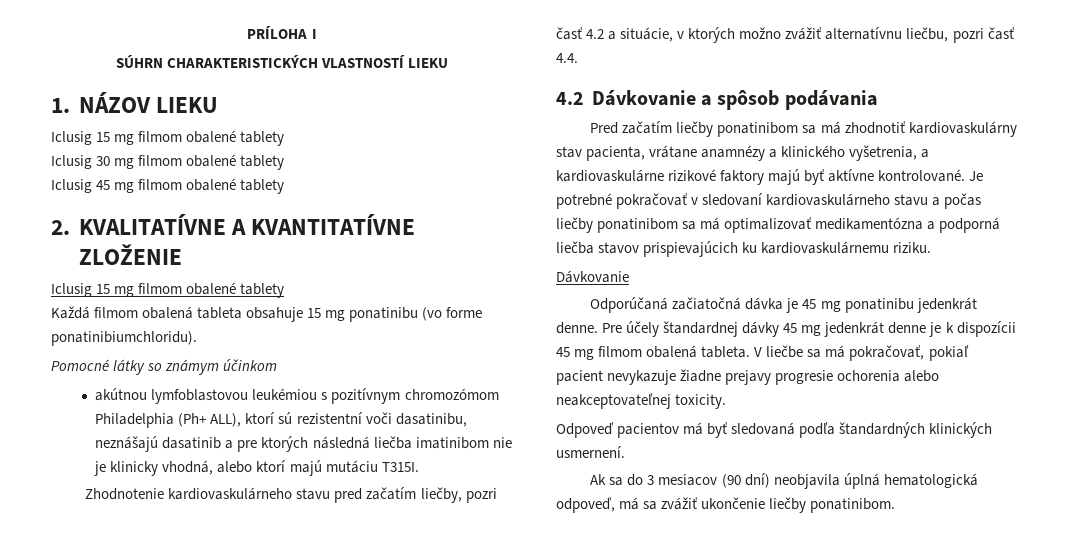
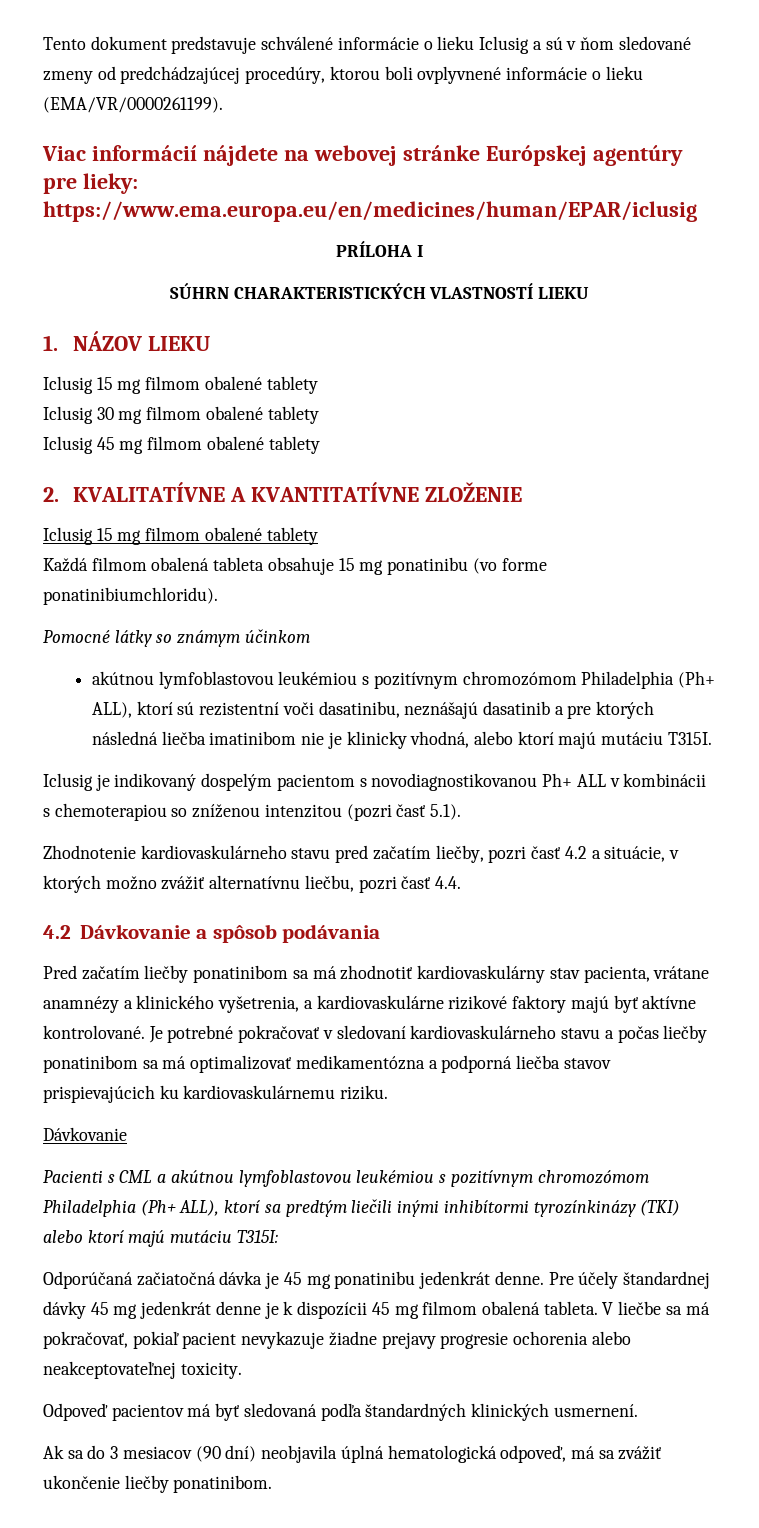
(247, 32) none -> [43,36,691,54] [43,66,643,84] [43,97,223,113] [42,145,683,166] [43,173,138,194] [43,201,697,222] Tento dokument predstavuje schválené informácie o lieku Iclusig a sú v ňom sledované zmeny od predchádzajúcej procedúry, ktorou boli ovplyvnené informácie o lieku (EMA/VR/0000261199). // Viac informácií nájdete na webovej stránke Európskej agentúry pre lieky: https://www.ema.europa.eu/en/medicines/human/EPAR/iclusig //
(419, 467) none -> [43,773,707,791] [43,803,462,821] // Iclusig je indikovaný dospelým pacientom s novodiagnostikovanou Ph+ ALL v kombinácii s chemoterapiou so zníženou intenzitou (pozri časť 5.1).
(629, 276) none -> [43,1170,649,1187] [43,1199,681,1217] [43,1230,278,1247] // Pacienti s CML a akútnou lymfoblastovou leukémiou s pozitívnym chromozómom Philadelphia (Ph+ ALL), ktorí sa predtým liečili inými inhibítormi tyrozínkinázy (TKI) alebo ktorí majú mutáciu T315I:

